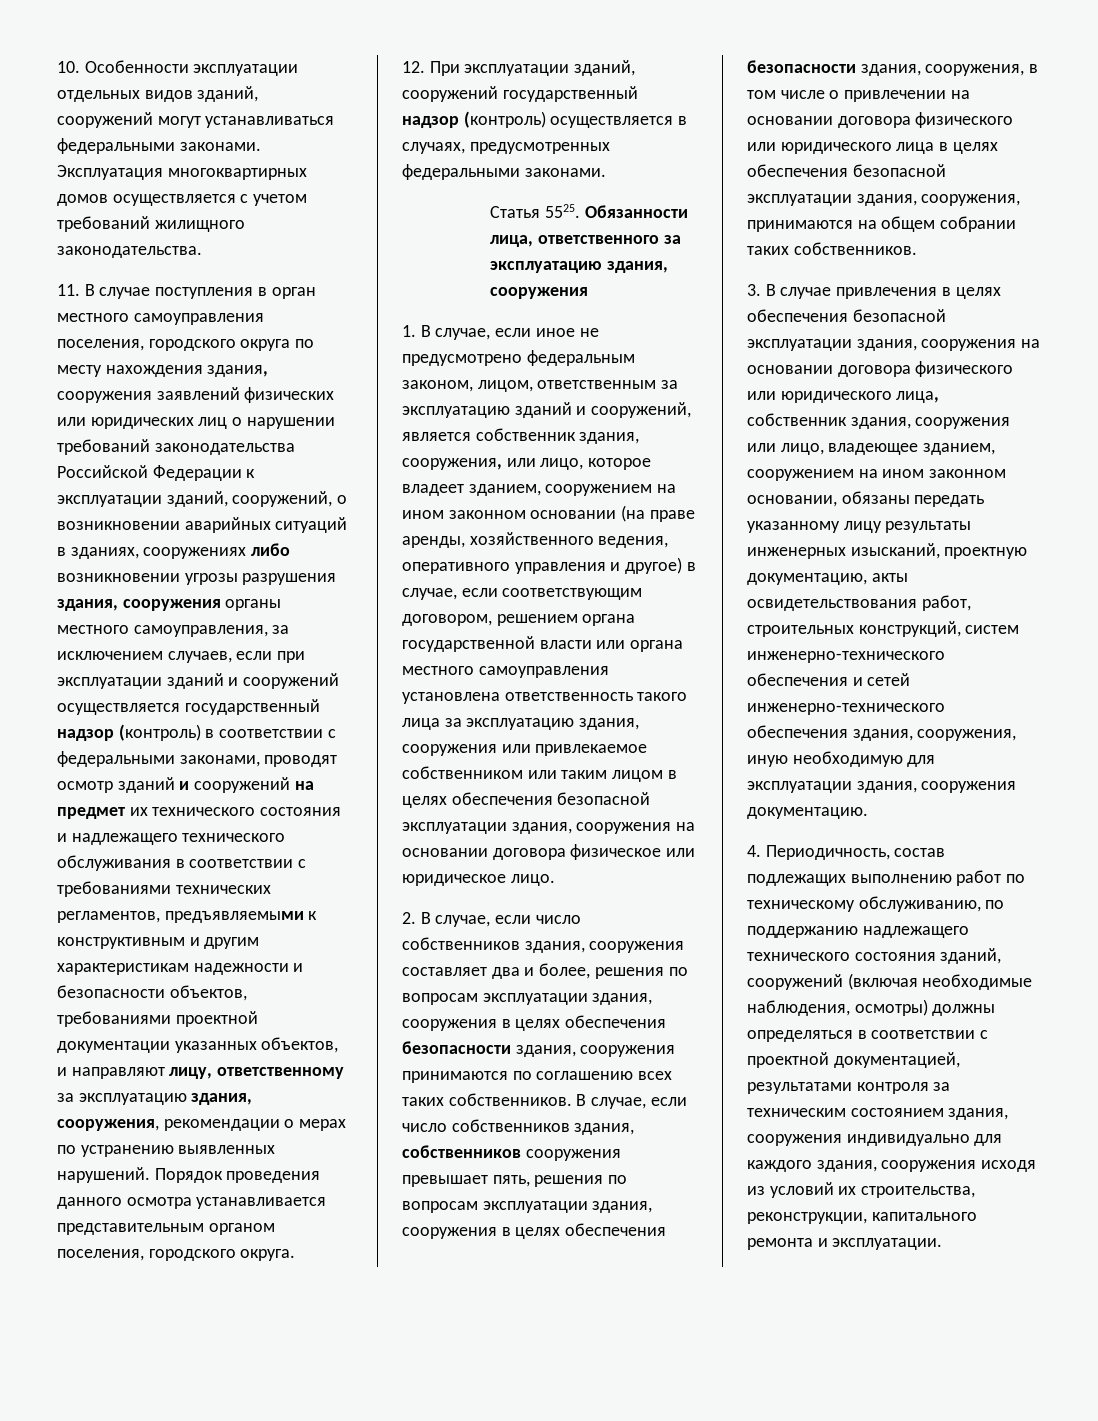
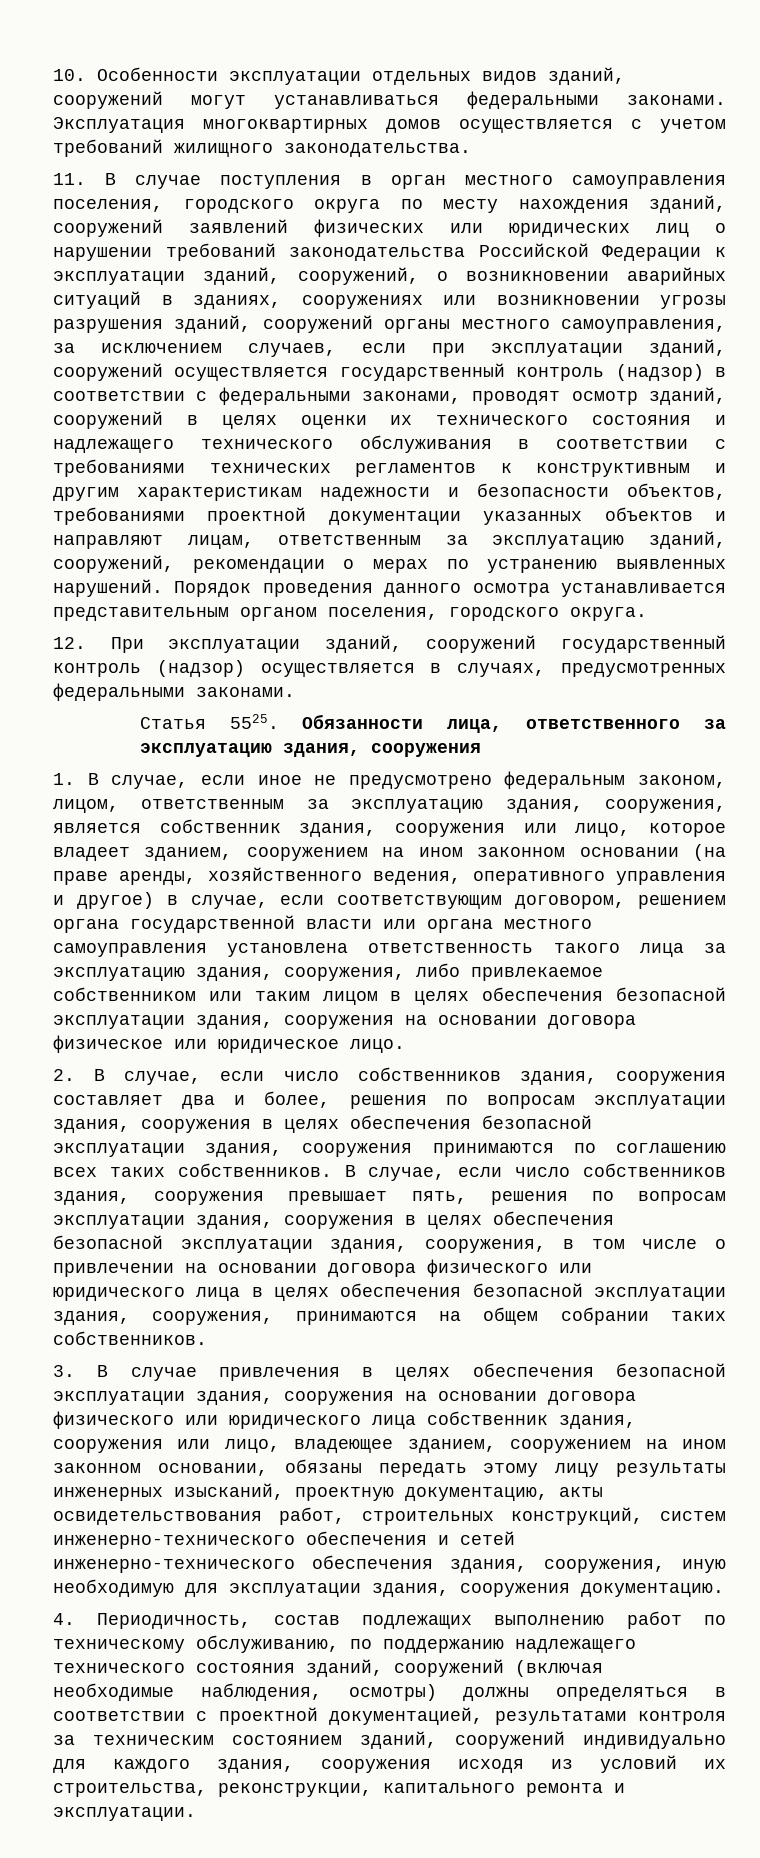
[207,365,269,377] [57,391,152,403] здания, сооружения -> [649,195,726,213] [53,219,163,237] зданий, сооружений
[251,543,291,556] либо -> [443,295,476,305] или
[57,599,221,611] здания, сооружения -> [174,315,373,333] зданий, сооружений
[166,673,239,689] зданий и -> [649,339,726,357] зданий,
[57,724,201,741] надзор (контроль) -> [516,364,704,381] контроль (надзор)
[117,777,314,793] [57,807,125,819] зданий и сооружений на предмет -> [649,387,726,405] [53,411,367,429] зданий, сооружений в целях оценки
[57,911,304,923] регламентов, предъявляемыми -> [355,463,477,477] регламентов
[261,1037,339,1053] объектов, -> [604,507,693,521] объектов
[169,1067,345,1079] [57,1093,253,1105] [57,1119,159,1131] лицу, ответственному за эксплуатацию здания, сооружения, -> [187,531,727,549] [53,555,174,573] лицам, ответственным за эксплуатацию зданий, сооружений,
[402,111,546,128] надзор (контроль) -> [53,660,245,677] контроль (надзор)
[514,402,692,418] зданий и сооружений, -> [505,799,726,813] здания, сооружения,
[402,458,502,470] сооружения, -> [395,823,506,837] сооружения
[402,744,531,756] сооружения или -> [284,963,460,981] сооружения, либо
[402,1041,511,1054] безопасности -> [482,1115,592,1129] [53,1143,185,1157] безопасной эксплуатации
[402,1145,521,1158] собственников -> (130, 1198) none
[747,60,856,73] безопасности -> [53,1235,313,1253] безопасной эксплуатации
[896,391,940,403] лица, -> [372,1415,416,1429] лица
[747,521,840,533] указанному -> [483,1463,539,1477] этому
[948,1108,1009,1120] [747,1134,842,1146] здания, сооружения -> [360,1731,565,1749] зданий, сооружений

